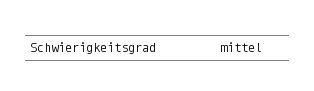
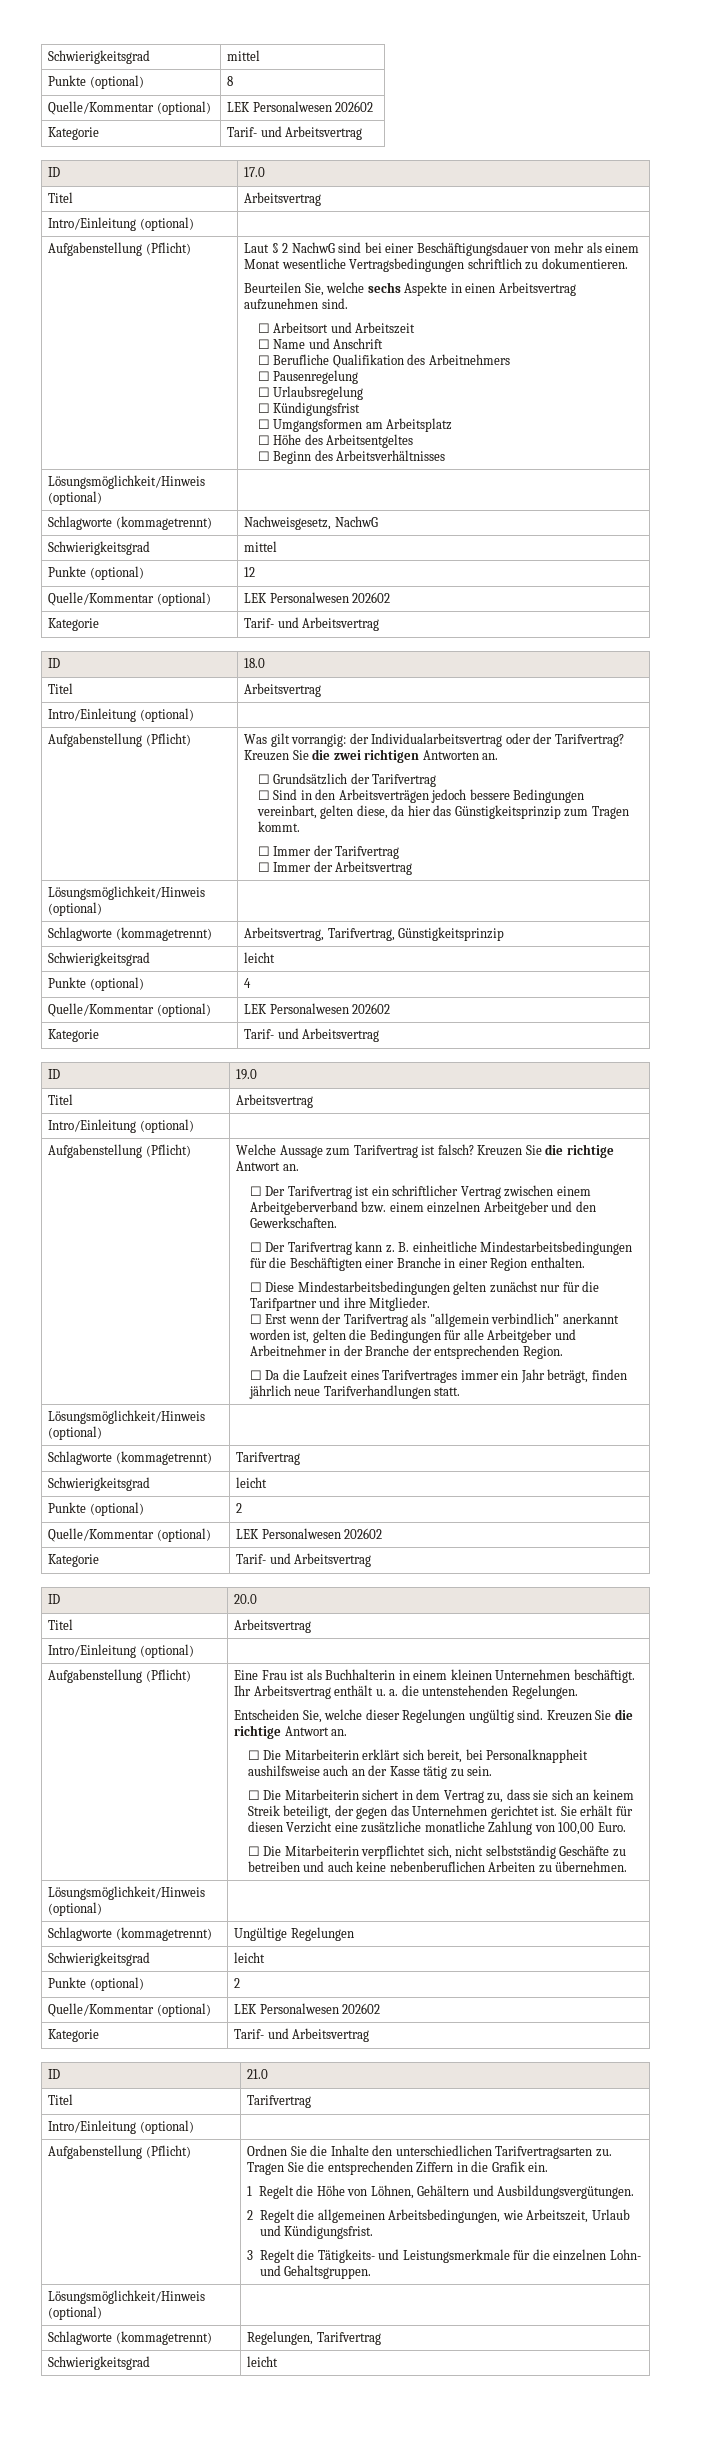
[29,42,156,54] [219,42,262,52] Schwierigkeitsgrad | mittel -> [48,50,151,64] [227,50,261,61] [48,75,144,89] [227,76,234,86] [48,101,211,115] [227,101,374,112] [48,127,100,140] [227,126,363,140] [48,167,61,177] [244,167,266,177] [48,192,74,203] [244,192,322,206] [48,217,194,231] [48,242,191,256] [244,242,640,256] [244,258,628,272] [244,282,576,296] [244,298,348,310] [257,322,416,334] [257,338,384,349] [257,354,510,368] [257,370,359,384] [257,386,364,400] [257,402,361,416] [257,418,453,432] [257,434,414,448] [257,450,446,464] [48,475,206,489] [48,491,103,505] [48,516,212,530] [244,516,378,530] [48,541,151,555] [244,541,278,552] [48,566,144,580] [244,567,256,577] [48,592,211,606] [244,592,391,603] [48,618,100,631] [244,617,380,631] [48,658,61,668] [244,658,266,668] [48,683,74,694] [244,683,322,697] [48,708,194,722] [48,733,191,747] [244,733,624,747] [244,749,499,763] [257,773,437,787] [257,789,585,803] [256,805,629,819] [257,821,300,832] [257,845,400,859] [257,861,413,875] [48,886,206,900] [48,902,103,916] [48,927,212,941] [244,927,505,941] [48,952,151,966] [244,952,276,963] [48,977,144,991] [244,978,252,988] [48,1003,211,1017] [244,1003,391,1014] [48,1029,100,1042] [244,1028,380,1042] [48,1069,61,1079] [236,1069,258,1080] [48,1094,74,1105] [236,1094,314,1108] [48,1119,194,1133] [48,1144,191,1158] [236,1144,614,1158] [236,1161,299,1171] [249,1185,591,1199] [249,1201,596,1215] [249,1217,337,1228] [249,1241,633,1255] [249,1257,585,1271] [249,1281,600,1295] [249,1297,431,1311] [249,1313,619,1327] [248,1329,576,1343] [249,1345,563,1359] [249,1369,627,1383] [248,1385,461,1399] [48,1410,206,1424] [48,1426,103,1440] [48,1451,212,1465] [236,1452,301,1465] [48,1477,151,1491] [236,1477,268,1488] [48,1502,144,1516] [236,1503,243,1513] [48,1528,211,1542] [236,1528,383,1539] [48,1554,100,1567] [236,1553,372,1567] [48,1594,61,1604] [234,1594,258,1604] [48,1619,74,1630] [234,1619,312,1633] [48,1644,194,1658] [48,1669,191,1683] [234,1669,635,1683] [234,1685,578,1699] [234,1709,633,1723] [234,1725,348,1739] [247,1749,589,1763] [247,1765,493,1779] [247,1789,634,1803] [247,1805,633,1819] [247,1821,626,1835] [247,1845,626,1859] [247,1861,628,1873] [48,1886,206,1900] [48,1902,103,1916] [48,1927,212,1941] [234,1927,354,1941] [48,1952,151,1966] [234,1952,266,1963] [48,1977,144,1991] [234,1978,241,1988] [48,2003,211,2017] [234,2003,381,2014] [48,2029,100,2042] [234,2028,370,2042] [48,2069,61,2079] [247,2069,269,2079] [48,2094,74,2105] [247,2095,312,2108] [48,2120,194,2134] [48,2145,191,2159] [247,2145,612,2159] [247,2161,549,2175] [247,2185,635,2199] [247,2209,630,2223] [259,2225,374,2239] [247,2249,641,2263] [259,2265,372,2279] [48,2290,206,2304] [48,2306,103,2320] [48,2331,212,2345] [247,2331,381,2345] [48,2356,151,2370] [247,2356,279,2367] Schwierigkeitsgrad | mittel // Punkte (optional) | 8 // Quelle/Kommentar (optional) | LEK Personalwesen 202602 // Kategorie | Tarif- und Arbeitsvertrag // ID | 17.0 // Titel | Arbeitsvertrag // Intro/Einleitung (optional) | // Aufgabenstellung (Pflicht) | Laut § 2 NachwG sind bei einer Beschäftigungsdauer von mehr als einem Monat wesentliche Vertragsbedingungen schriftlich zu dokumentieren. // Beurteilen Sie, welche sechs Aspekte in einen Arbeitsvertrag aufzunehmen sind. // ☐ Arbeitsort und Arbeitszeit // ☐ Name und Anschrift // ☐ Berufliche Qualifikation des Arbeitnehmers // ☐ Pausenregelung // ☐ Urlaubsregelung // ☐ Kündigungsfrist // ☐ Umgangsformen am Arbeitsplatz // ☐ Höhe des Arbeitsentgeltes // ☐ Beginn des Arbeitsverhältnisses // Lösungsmöglichkeit/Hinweis (optional) | // Schlagworte (kommagetrennt) | Nachweisgesetz, NachwG // Schwierigkeitsgrad | mittel // Punkte (optional) | 12 // Quelle/Kommentar (optional) | LEK Personalwesen 202602 // Kategorie | Tarif- und Arbeitsvertrag // ID | 18.0 // Titel | Arbeitsvertrag // Intro/Einleitung (optional) | // Aufgabenstellung (Pflicht) | Was gilt vorrangig: der Individualarbeitsvertrag oder der Tarifvertrag? Kreuzen Sie die zwei richtigen Antworten an. // ☐ Grundsätzlich der Tarifvertrag // ☐ Sind in den Arbeitsverträgen jedoch bessere Bedingungen vereinbart, gelten diese, da hier das Günstigkeitsprinzip zum Tragen kommt. // ☐ Immer der Tarifvertrag // ☐ Immer der Arbeitsvertrag // Lösungsmöglichkeit/Hinweis (optional) | // Schlagworte (kommagetrennt) | Arbeitsvertrag, Tarifvertrag, Günstigkeitsprinzip // Schwierigkeitsgrad | leicht // Punkte (optional) | 4 // Quelle/Kommentar (optional) | LEK Personalwesen 202602 // Kategorie | Tarif- und Arbeitsvertrag // ID | 19.0 // Titel | Arbeitsvertrag // Intro/Einleitung (optional) | // Aufgabenstellung (Pflicht) | Welche Aussage zum Tarifvertrag ist falsch? Kreuzen Sie die richtige Antwort an. // ☐ Der Tarifvertrag ist ein schriftlicher Vertrag zwischen einem Arbeitgeberverband bzw. einem einzelnen Arbeitgeber und den Gewerkschaften. // ☐ Der Tarifvertrag kann z. B. einheitliche Mindestarbeitsbedingungen für die Beschäftigten einer Branche in einer Region enthalten. // ☐ Diese Mindestarbeitsbedingungen gelten zunächst nur für die Tarifpartner und ihre Mitglieder. // ☐ Erst wenn der Tarifvertrag als "allgemein verbindlich" anerkannt worden ist, gelten die Bedingungen für alle Arbeitgeber und Arbeitnehmer in der Branche der entsprechenden Region. // ☐ Da die Laufzeit eines Tarifvertrages immer ein Jahr beträgt, finden jährlich neue Tarifverhandlungen statt. // Lösungsmöglichkeit/Hinweis (optional) | // Schlagworte (kommagetrennt) | Tarifvertrag // Schwierigkeitsgrad | leicht // Punkte (optional) | 2 // Quelle/Kommentar (optional) | LEK Personalwesen 202602 // Kategorie | Tarif- und Arbeitsvertrag // ID | 20.0 // Titel | Arbeitsvertrag // Intro/Einleitung (optional) | // Aufgabenstellung (Pflicht) | Eine Frau ist als Buchhalterin in einem kleinen Unternehmen beschäftigt. Ihr Arbeitsvertrag enthält u. a. die untenstehenden Regelungen. // Entscheiden Sie, welche dieser Regelungen ungültig sind. Kreuzen Sie die richtige Antwort an. // ☐ Die Mitarbeiterin erklärt sich bereit, bei Personalknappheit aushilfsweise auch an der Kasse tätig zu sein. // ☐ Die Mitarbeiterin sichert in dem Vertrag zu, dass sie sich an keinem Streik beteiligt, der gegen das Unternehmen gerichtet ist. Sie erhält für diesen Verzicht eine zusätzliche monatliche Zahlung von 100,00 Euro. // ☐ Die Mitarbeiterin verpflichtet sich, nicht selbstständig Geschäfte zu betreiben und auch keine nebenberuflichen Arbeiten zu übernehmen. // Lösungsmöglichkeit/Hinweis (optional) | // Schlagworte (kommagetrennt) | Ungültige Regelungen // Schwierigkeitsgrad | leicht // Punkte (optional) | 2 // Quelle/Kommentar (optional) | LEK Personalwesen 202602 // Kategorie | Tarif- und Arbeitsvertrag // ID | 21.0 // Titel | Tarifvertrag // Intro/Einleitung (optional) | // Aufgabenstellung (Pflicht) | Ordnen Sie die Inhalte den unterschiedlichen Tarifvertragsarten zu. Tragen Sie die entsprechenden Ziffern in die Grafik ein. // 1 Regelt die Höhe von Löhnen, Gehältern und Ausbildungsvergütungen. // 2 Regelt die allgemeinen Arbeitsbedingungen, wie Arbeitszeit, Urlaub und Kündigungsfrist. // 3 Regelt die Tätigkeits- und Leistungsmerkmale für die einzelnen Lohn- und Gehaltsgruppen. // Lösungsmöglichkeit/Hinweis (optional) | // Schlagworte (kommagetrennt) | Regelungen, Tarifvertrag // Schwierigkeitsgrad | leicht

